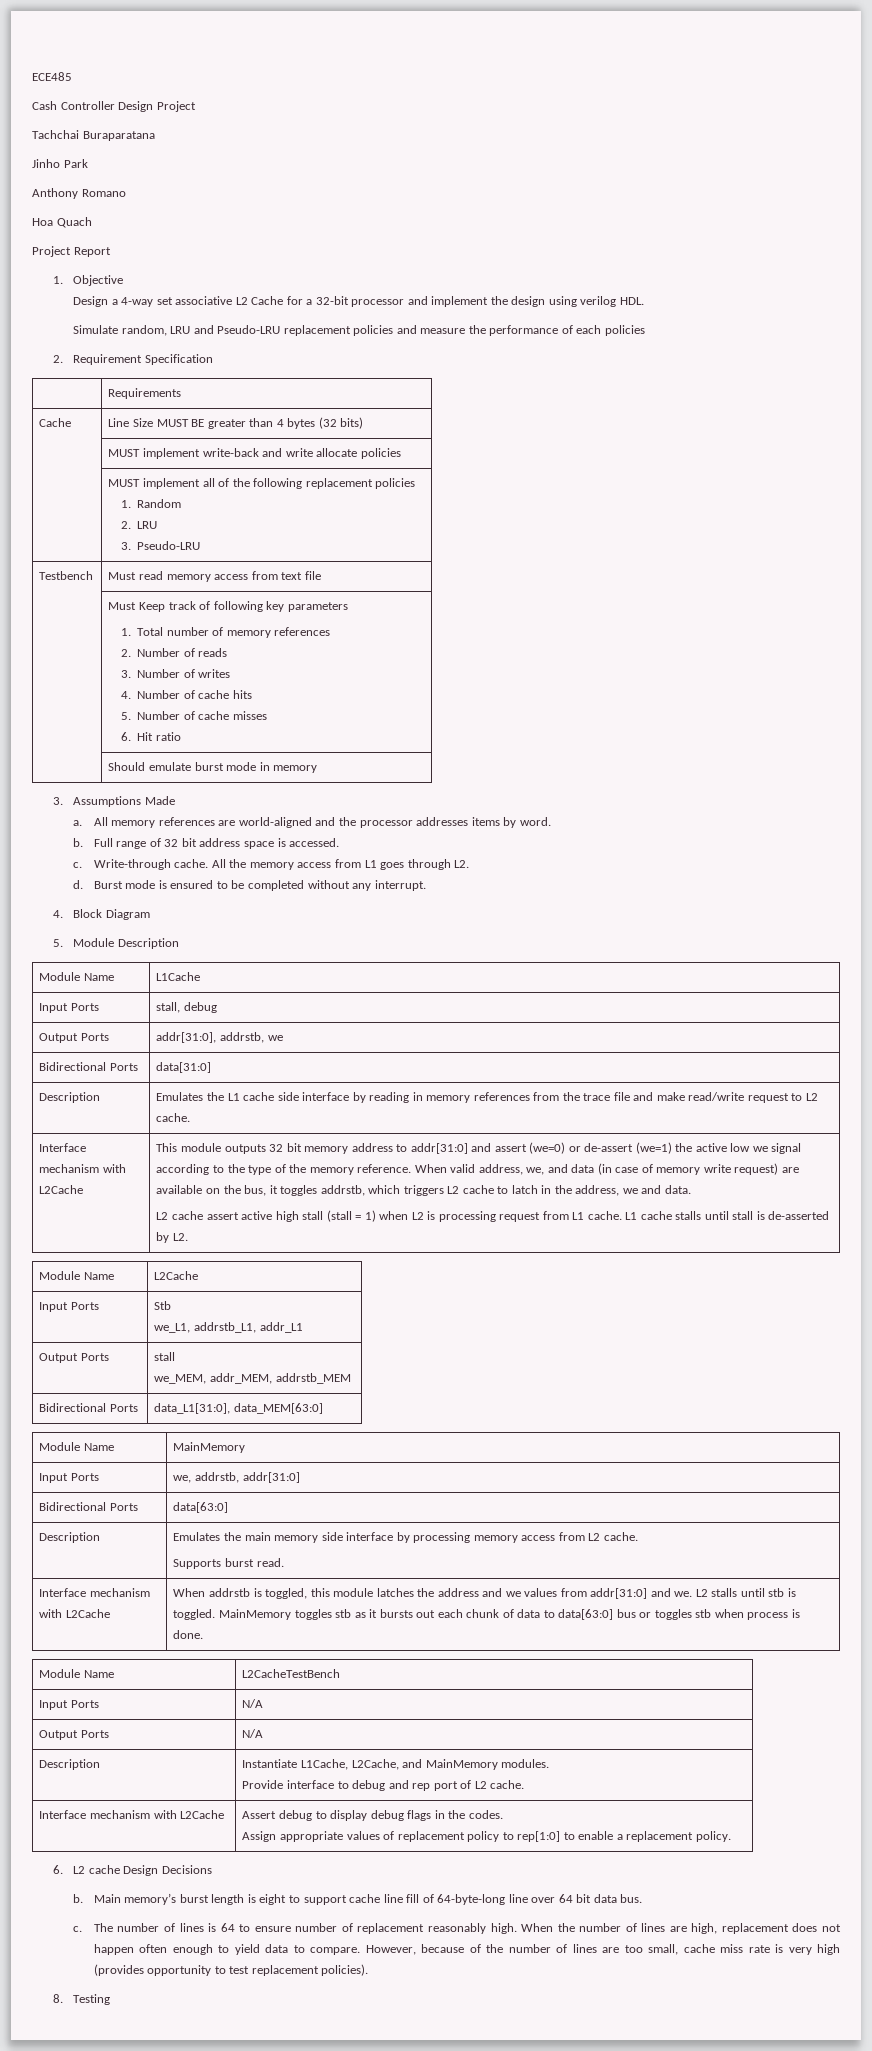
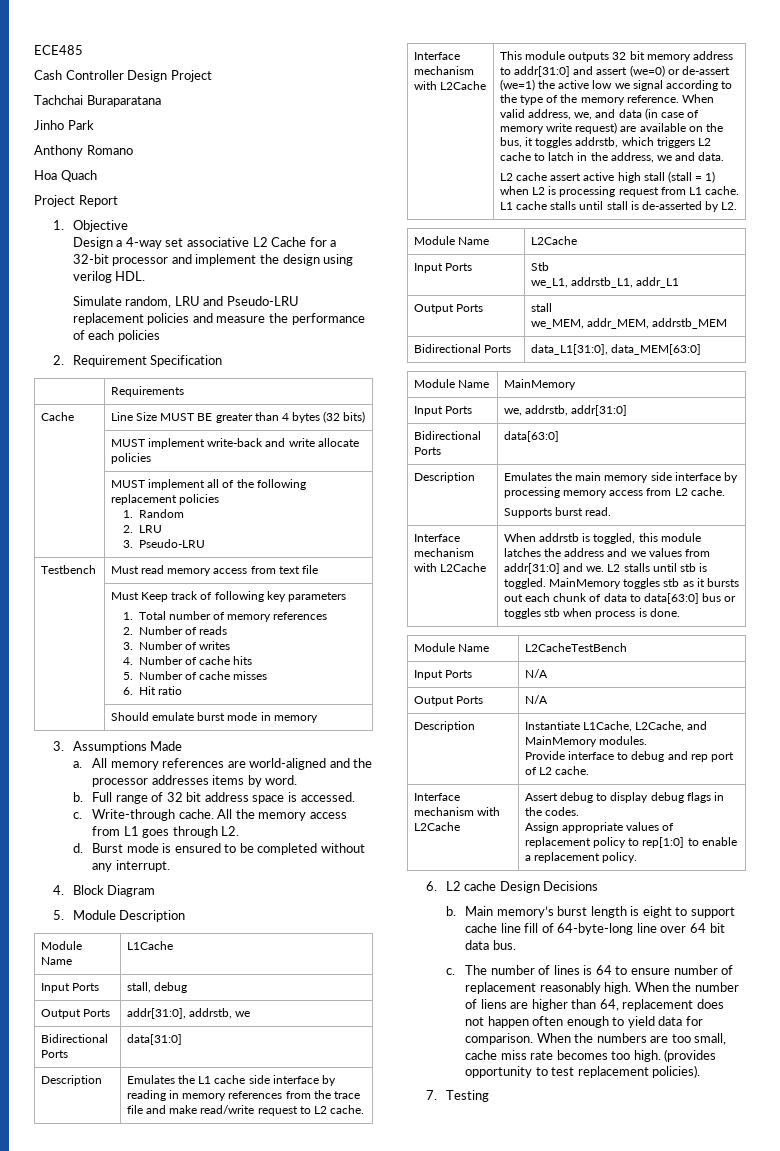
[641,1923,718,1934] lines are high, -> [480,999,619,1011] liens are higher than 64,
[293,1944,597,1955] to compare. However, because of the number of lines -> [685,1016,703,1026] [465,1033,647,1045] for comparison. When the numbers
[775,1944,841,1955] is very high -> [556,1050,661,1062] becomes too high.
[52,1994,63,2003] 8. -> [426,1090,438,1100] 7.

